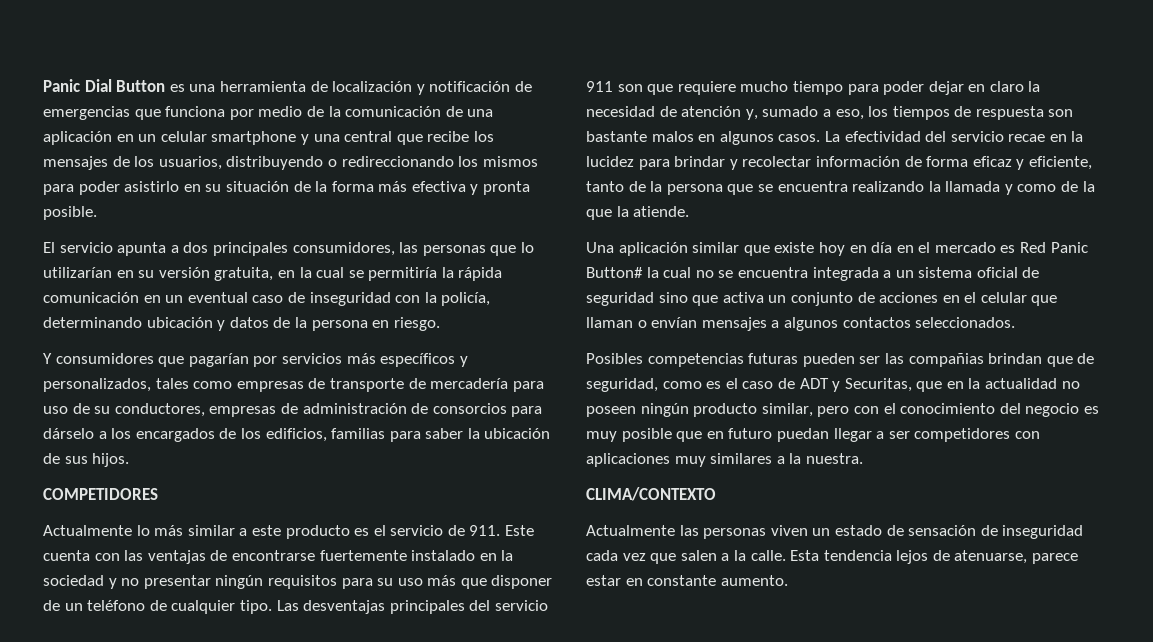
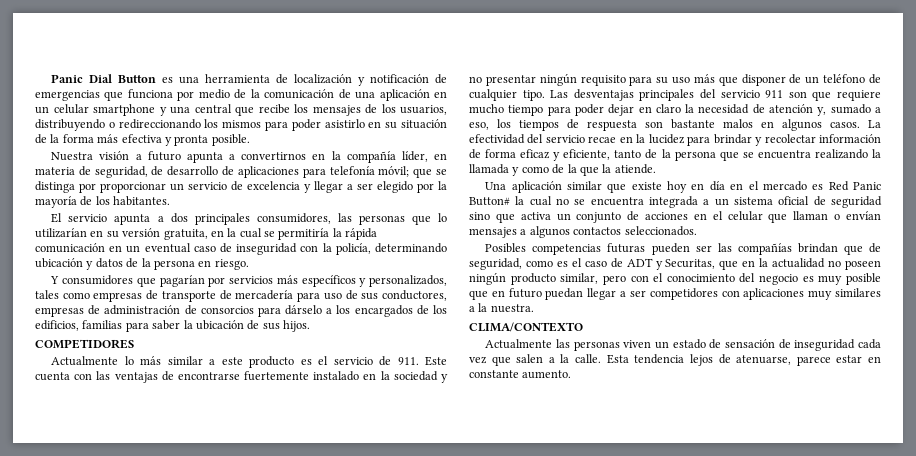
(97, 213) none -> [51,151,448,163] [35,166,447,178] [35,181,447,193] [35,196,171,208] // Nuestra visión a futuro apunta a convertirnos en la compañía líder, en materia de seguridad, de desarrollo de aplicaciones para telefonía móvil; que se distinga por proporcionar un servicio de excelencia y llegar a ser elegido por la mayoría de los habitantes.
[94,406,111,414] su -> [361,293,379,300] sus
[267,575,337,589] requisitos -> [580,75,626,86] requisito
[908,353,984,367] compañias -> [737,243,792,255] compañías

